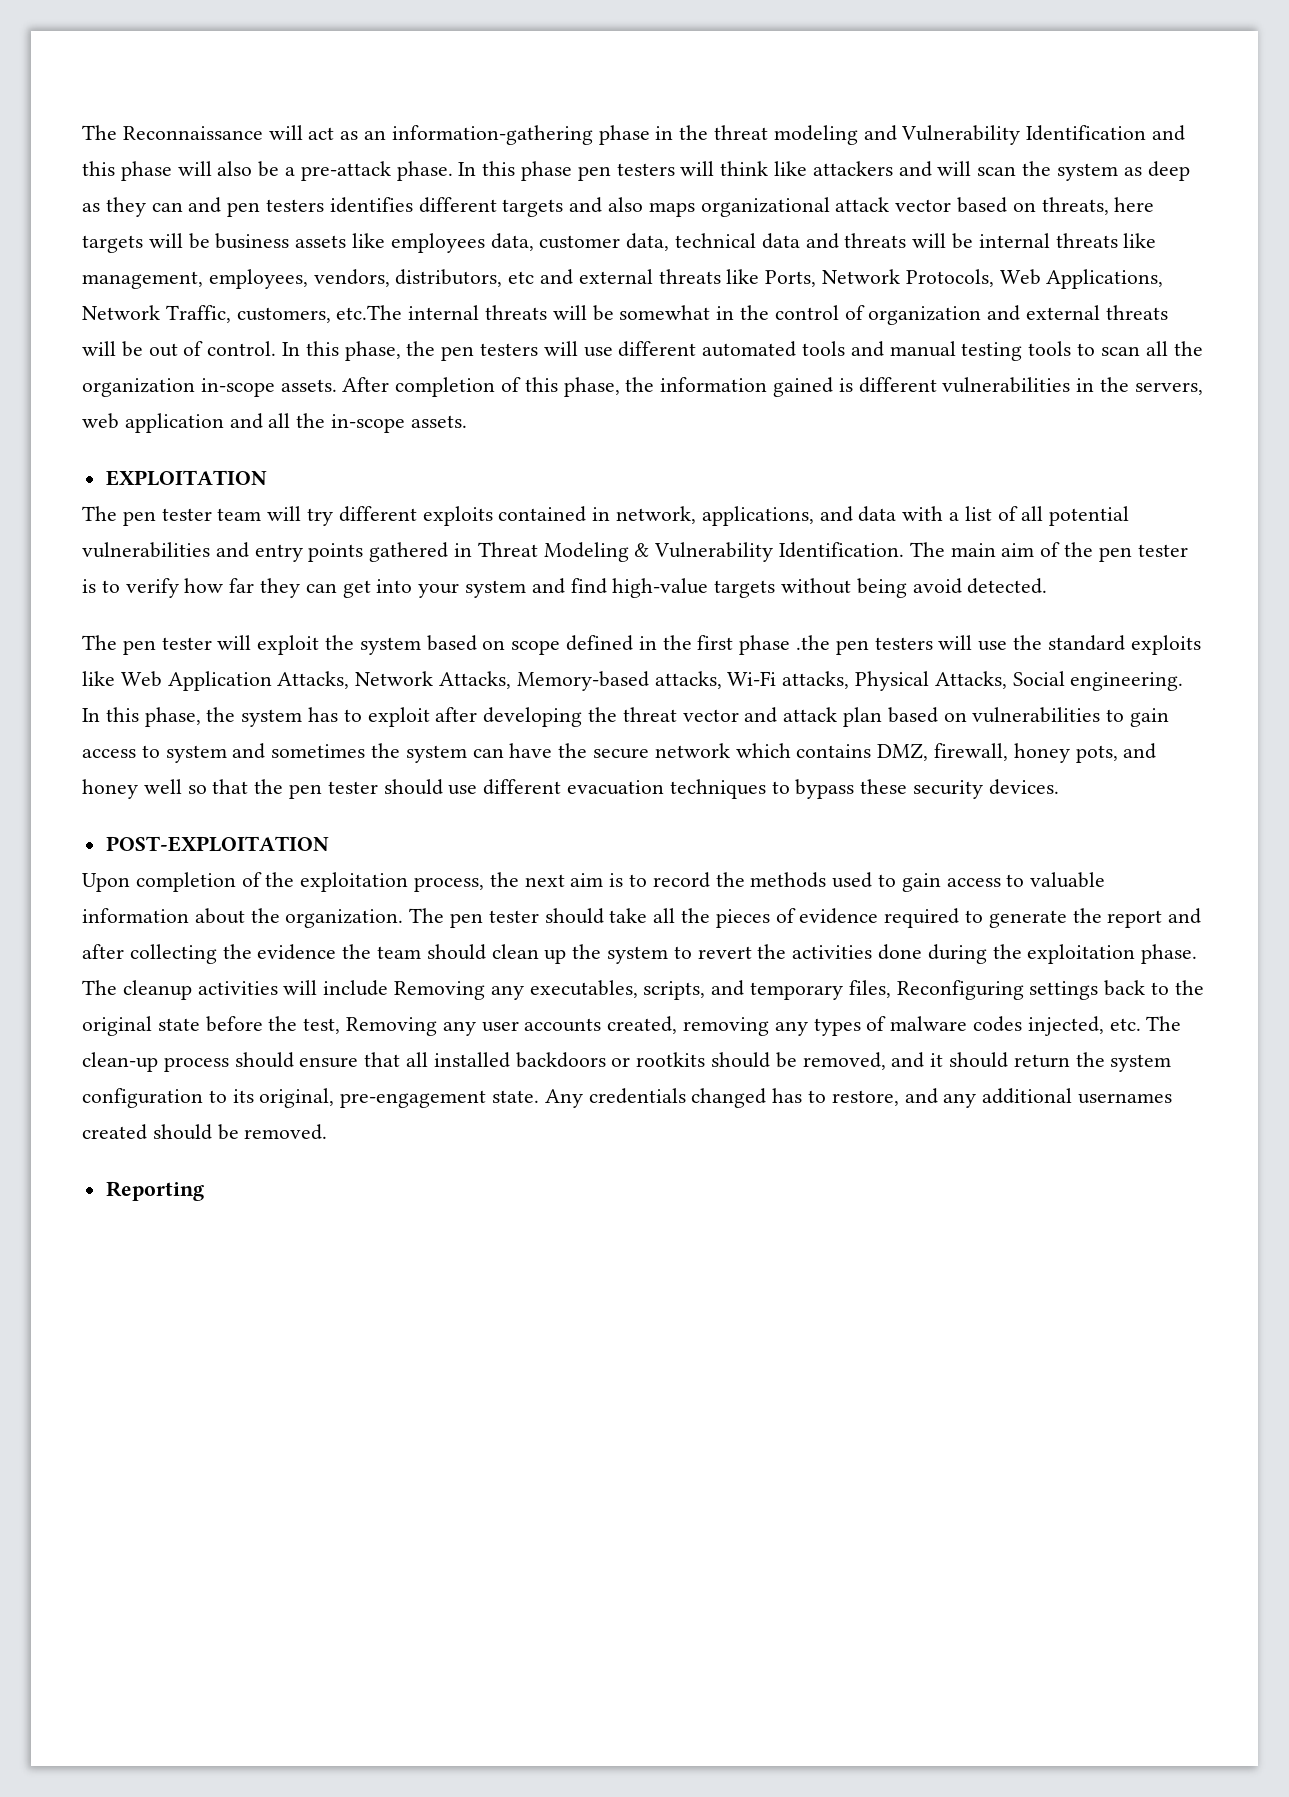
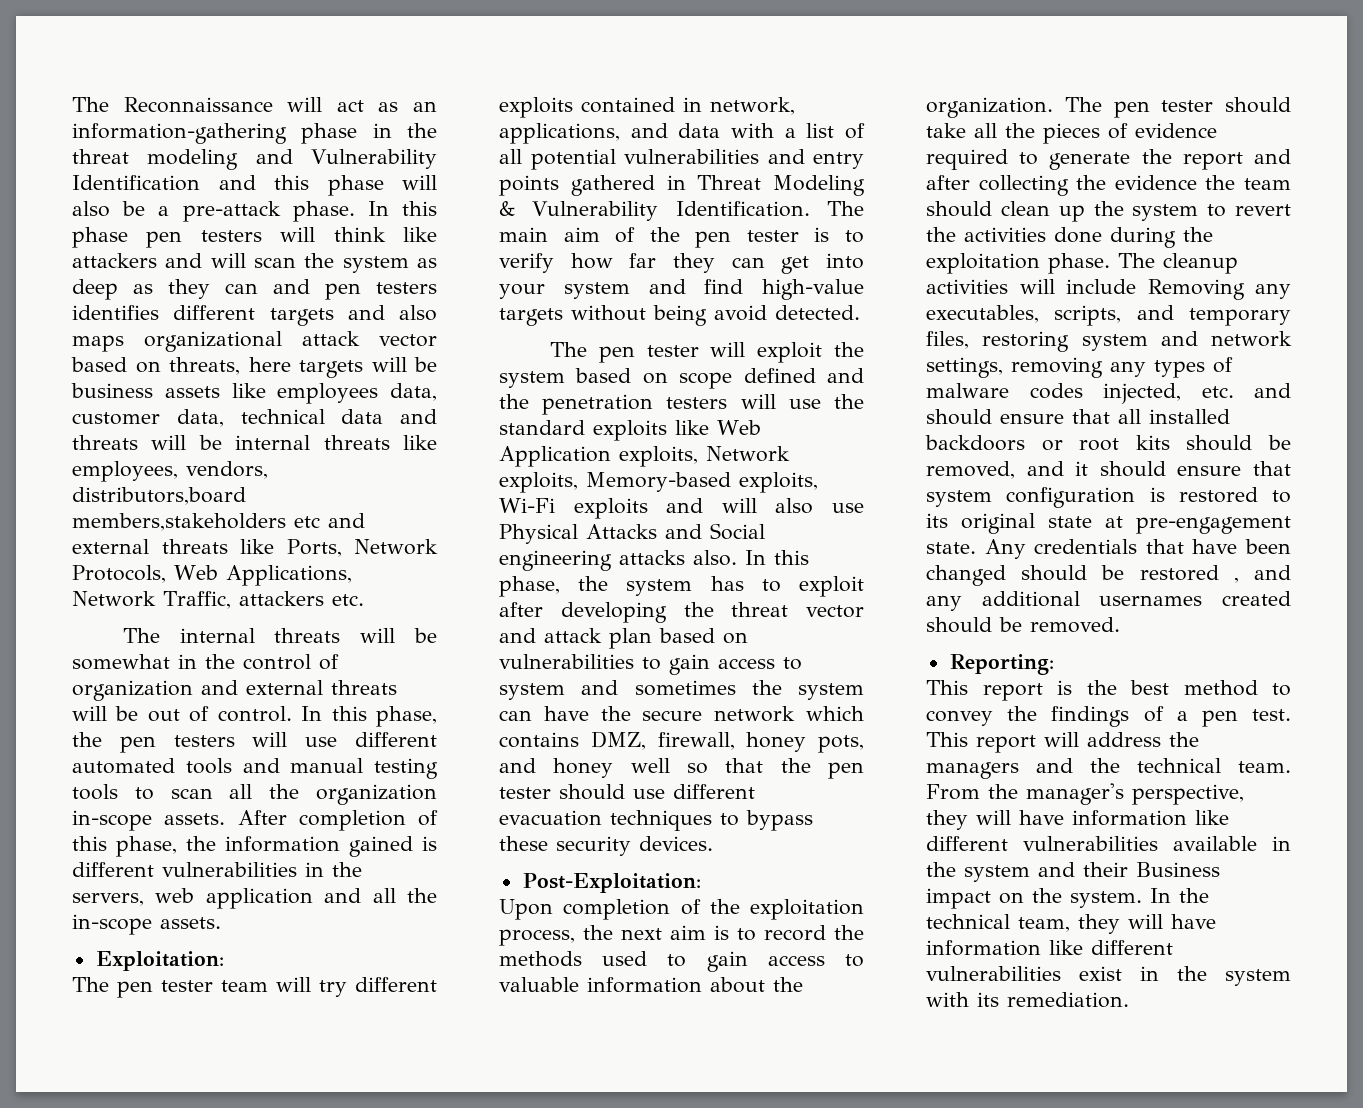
[82,271,203,289] management, -> (437, 442) none
[395,269,503,287] distributors, -> [72,487,246,505] [72,513,286,531] distributors,board members,stakeholders
[236,305,403,323] customers, etc.The -> [238,591,364,606] [122,628,160,643] attackers etc. // The
[105,470,267,486] EXPLOITATION -> [95,951,224,971] Exploitation:
[638,635,869,655] in the first phase .the pen -> [827,368,864,383] [499,394,654,415] and the penetration
[277,671,1184,691] Attacks, Network Attacks, Memory-based attacks, Wi-Fi attacks, Physical Attacks, Social engineering. -> [619,446,790,467] [499,472,818,493] [499,498,864,519] [499,523,765,544] [499,550,737,571] exploits, Network exploits, Memory-based exploits, Wi-Fi exploits and will also use Physical Attacks and Social engineering attacks also.
[105,836,329,852] POST-EXPLOITATION -> [522,873,701,893] Post-Exploitation:
[896,980,1204,1000] [82,1016,678,1036] Reconfiguring settings back to the original state before the test, Removing any user accounts created, -> [982,331,1292,352] [926,357,1003,378] restoring system and network settings,
[1146,1016,1182,1031] [82,1052,229,1072] The clean-up process -> [1254,383,1291,398] and
[636,1052,706,1067] rootkits -> [1079,435,1170,451] root kits
[1013,1052,1172,1072] [82,1088,899,1108] return the system configuration to its original, pre-engagement state. Any credentials changed has to restore, -> [1177,461,1291,476] [926,487,1291,508] [926,513,1291,534] [926,539,1291,559] [926,565,1239,586] ensure that system configuration is restored to its original state at pre-engagement state. Any credentials that have been changed should be restored ,
[105,1181,204,1201] Reporting -> [949,654,1054,675] [926,680,1291,701] [926,706,1291,727] [926,732,1199,753] [926,758,1291,779] [926,783,1244,805] [926,810,1229,830] [926,836,1291,851] [926,862,1220,882] [926,888,1209,909] [926,914,1216,934] [926,940,1173,956] [926,966,1291,986] [926,992,1129,1008] Reporting: // This report is the best method to convey the findings of a pen test. This report will address the managers and the technical team. From the manager's perspective, they will have information like different vulnerabilities available in the system and their Business impact on the system. In the technical team, they will have information like different vulnerabilities exist in the system with its remediation.

